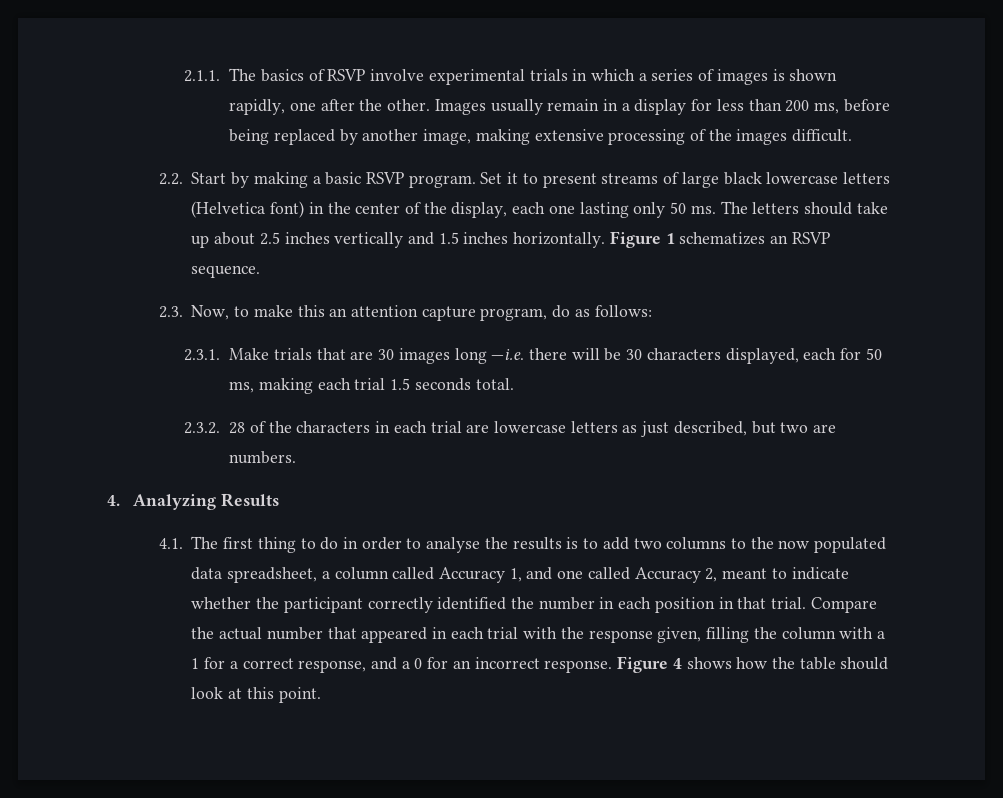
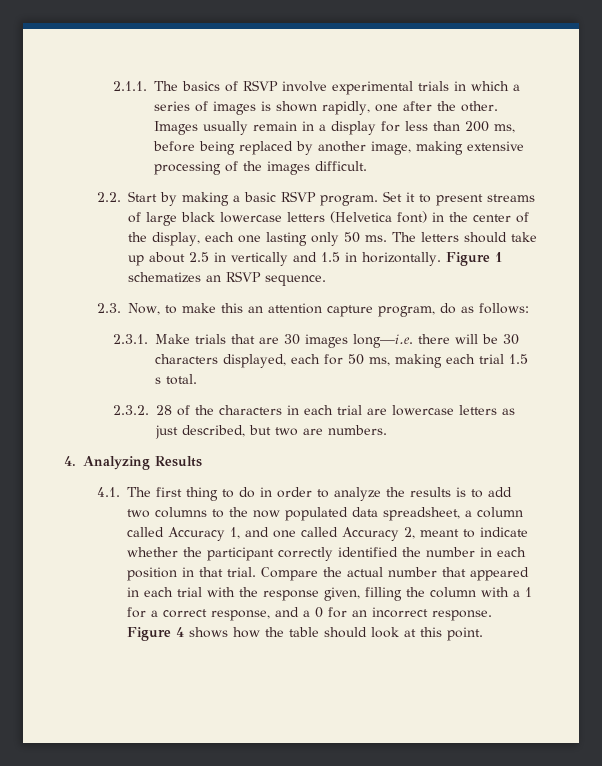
[284,232,330,244] inches -> [213,252,226,262] in
[463,232,509,244] inches -> [344,252,357,262] in
[454,348,525,364] long —i.e. -> [353,334,414,348] long—i.e.
[414,378,471,391] seconds -> [155,377,162,384] s
[426,537,481,553] analyse -> [333,487,381,501] analyze

